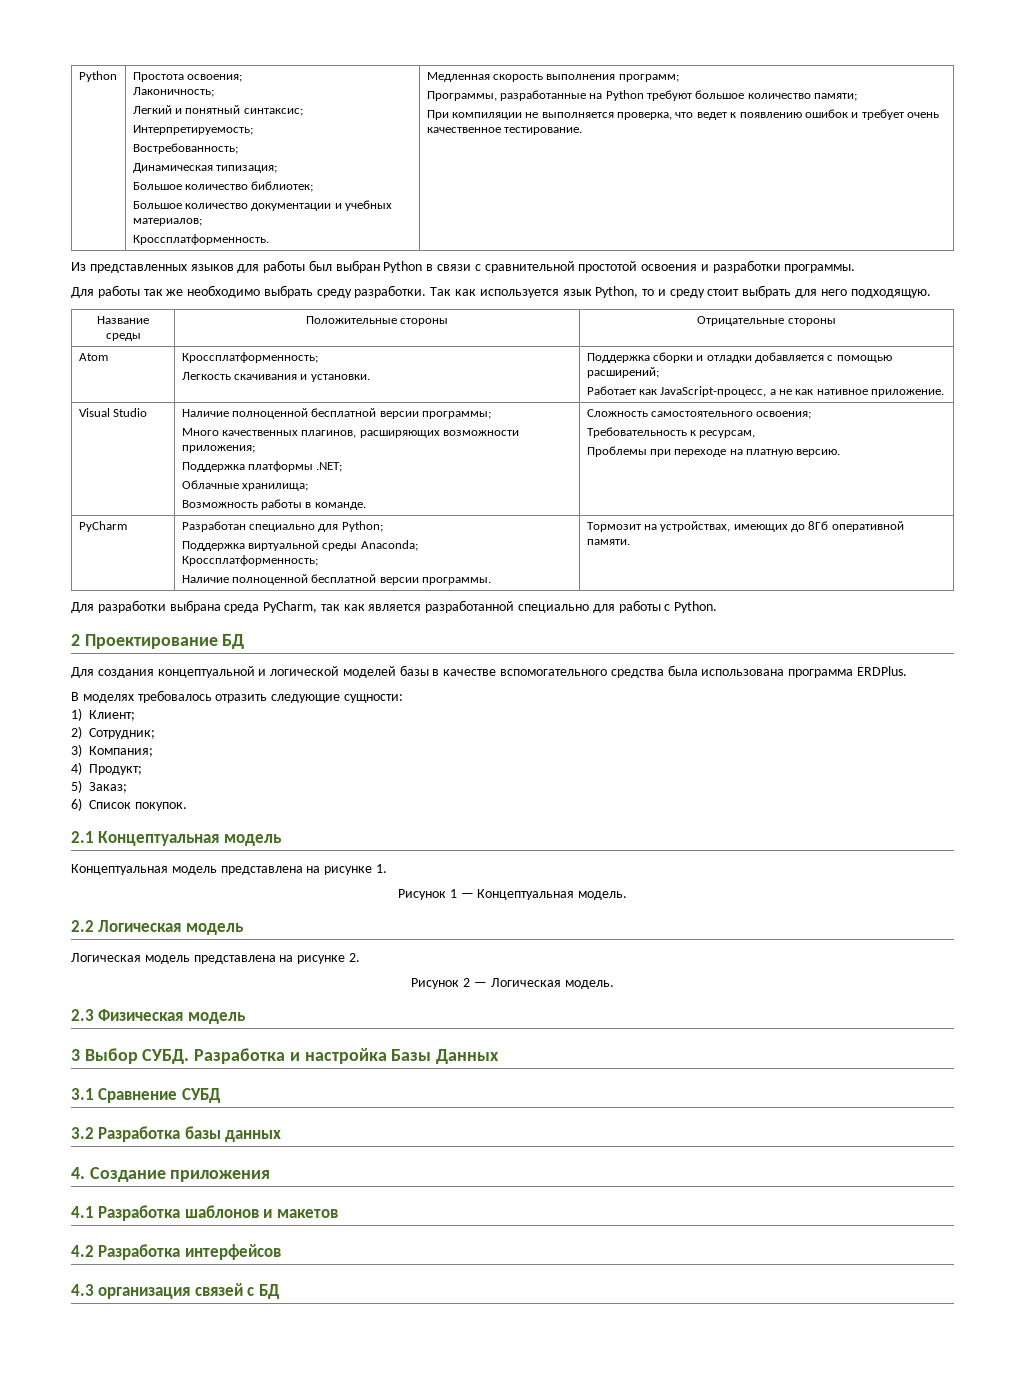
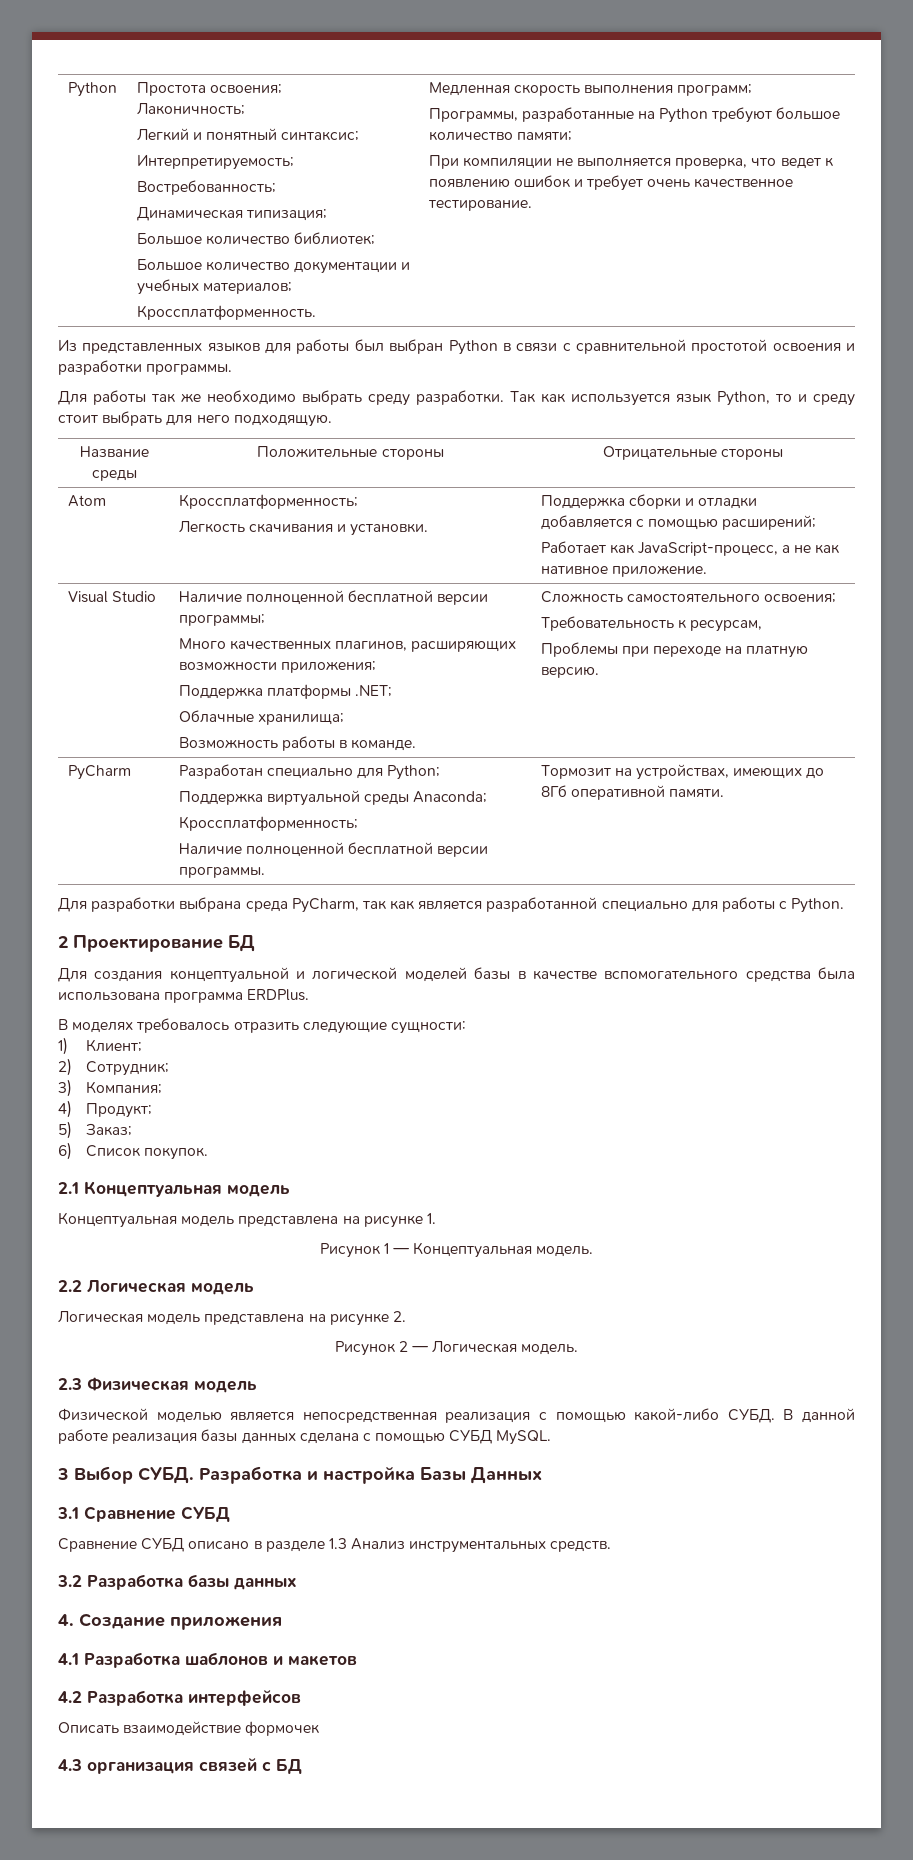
(246, 1018) none -> [58,1408,856,1423] [58,1429,552,1445] // Физической моделью является непосредственная реализация с помощью какой-либо СУБД. В данной работе реализация базы данных сделана с помощью СУБД MySQL.
(221, 1095) none -> [58,1537,612,1553] // Сравнение СУБД описано в разделе 1.3 Анализ инструментальных средств.
(281, 1252) none -> [58,1721,321,1736] // Описать взаимодействие формочек

